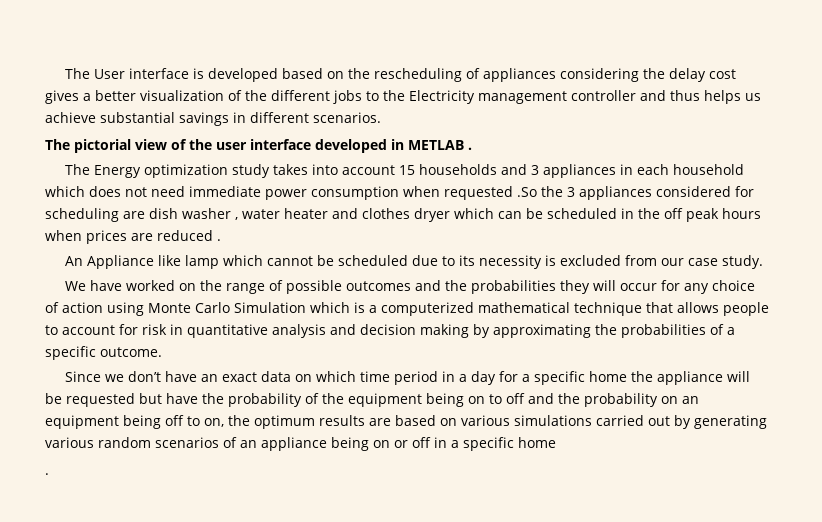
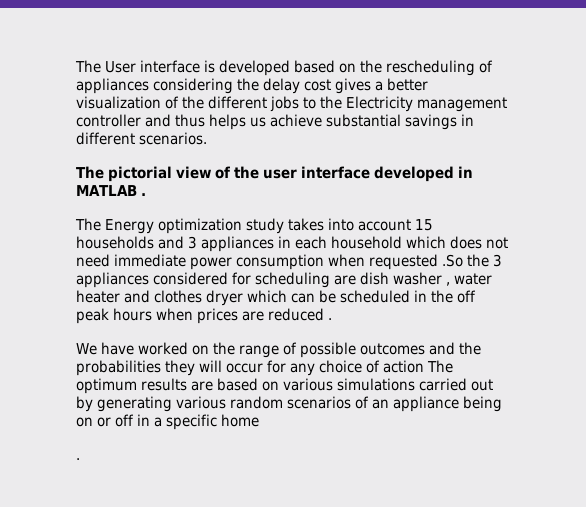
[408,140,464,150] METLAB -> [76,185,137,196] MATLAB
[64,255,763,269] // An Appliance like lamp which cannot be scheduled due to its necessity is excluded from our case study. -> (332, 319) none
[107,302,769,316] [45,324,735,338] [45,346,162,360] [64,371,750,385] [45,393,699,407] [45,415,250,429] using Monte Carlo Simulation which is a computerized mathematical technique that allows people to account for risk in quantitative analysis and decision making by approximating the probabilities of a specific outcome. // Since we don’t have an exact data on which time period in a day for a specific home the appliance will be requested but have the probability of the equipment being on to off and the probability on an equipment being off to on, the -> [427,360,453,373] The

